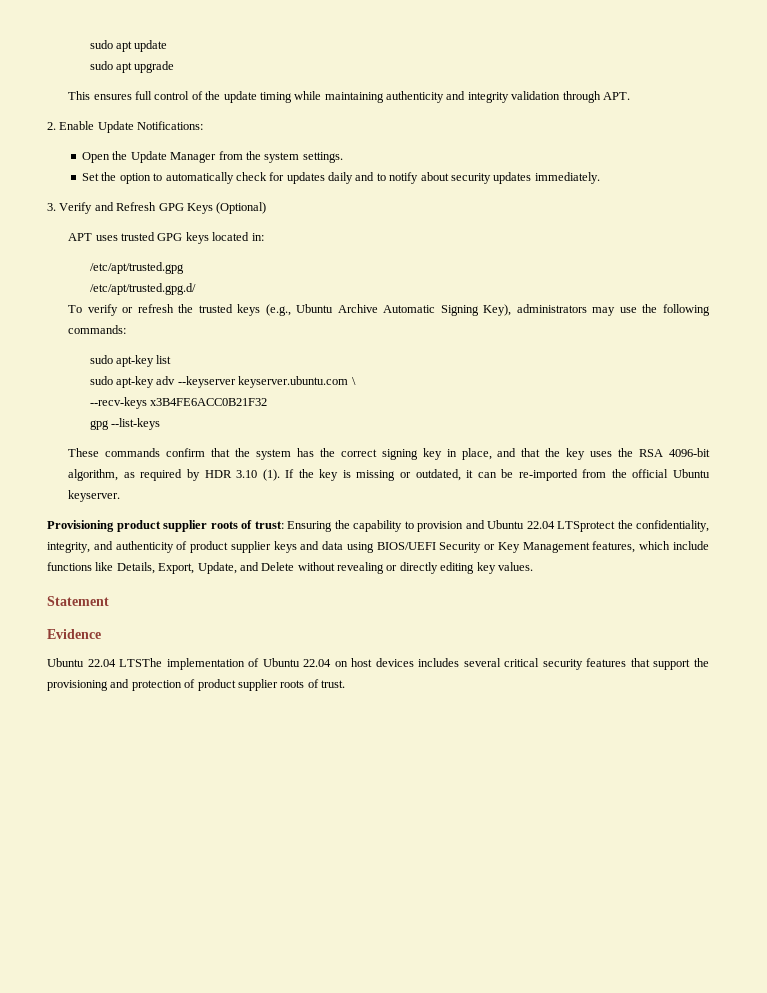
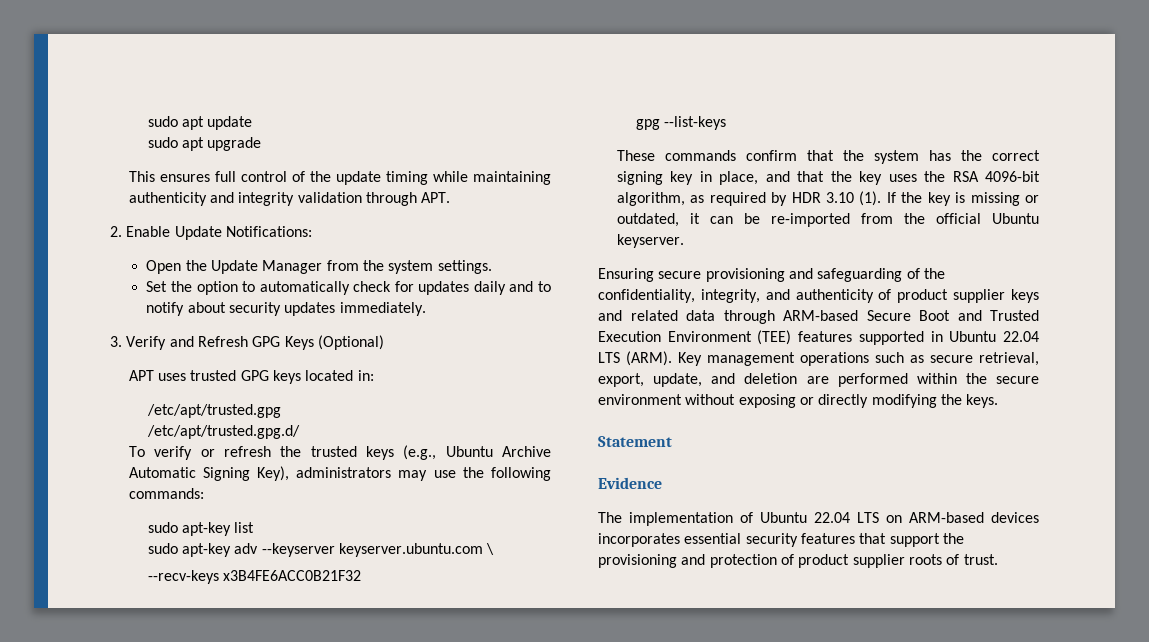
[47,520,615,532] Provisioning product supplier roots of trust: Ensuring the capability to provision and Ubuntu 22.04 LTSprotect -> [598,268,920,282] Ensuring secure provisioning and safeguarding of
[322,541,709,553] [47,562,533,574] data using BIOS/UEFI Security or Key Management features, which include functions like Details, Export, Update, and Delete without revealing or directly editing key values. -> [630,310,1039,324] [598,330,1039,345] [598,351,1039,366] [598,373,1039,387] [598,394,999,408] related data through ARM-based Secure Boot and Trusted Execution Environment (TEE) features supported in Ubuntu 22.04 LTS (ARM). Key management operations such as secure retrieval, export, update, and deletion are performed within the secure environment without exposing or directly modifying the keys.
[47,658,163,667] Ubuntu 22.04 LTSThe -> [598,512,622,523] The
[334,658,540,667] on host devices includes several critical -> [857,512,1039,523] [598,533,742,547] LTS on ARM-based devices incorporates essential

